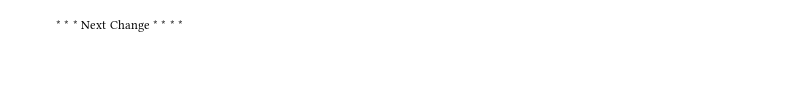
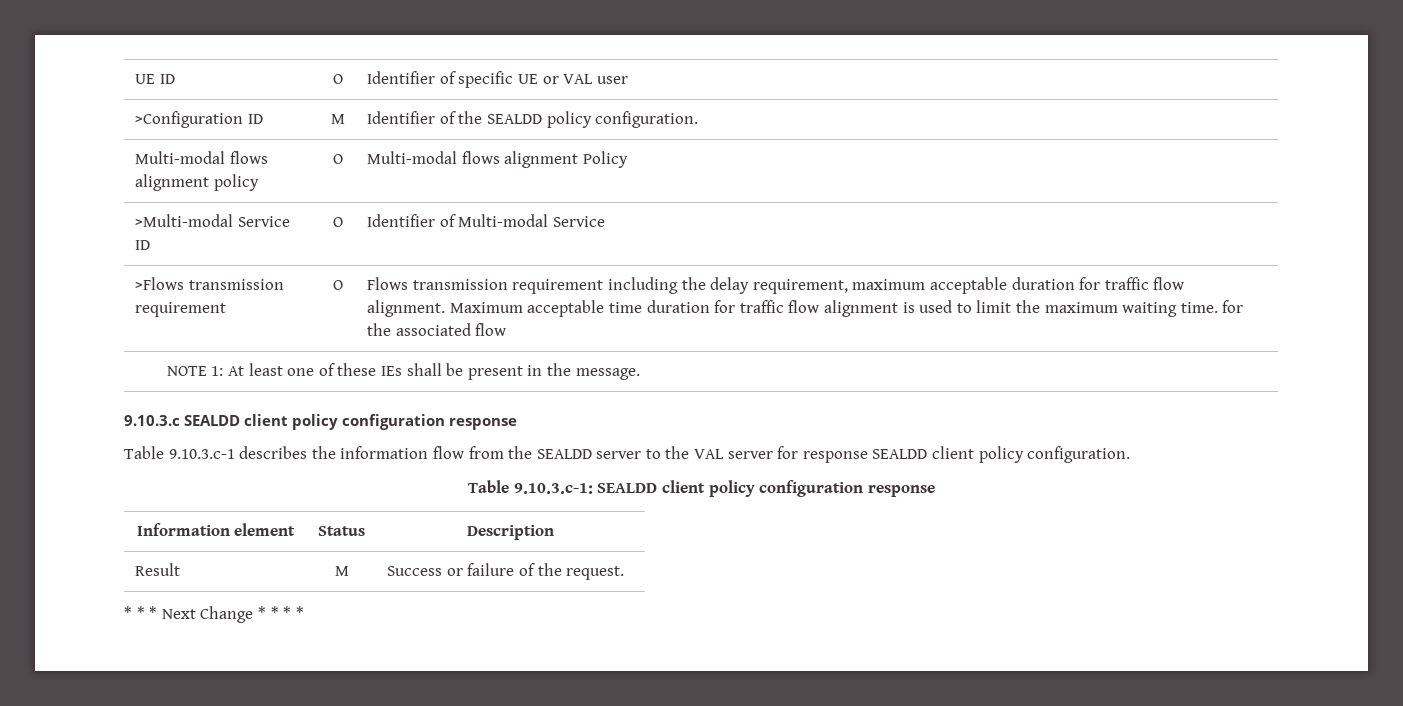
(56, 24) none -> [135,74,175,84] [332,74,343,84] [367,71,628,88] [135,111,263,128] [330,114,345,124] [367,111,699,128] [135,151,268,164] [135,174,259,191] [332,154,343,164] [367,151,629,168] [135,214,290,227] [135,240,151,250] [332,217,343,227] [367,214,606,227] [135,277,284,290] [135,302,227,317] [332,280,343,290] [367,277,1185,294] [367,300,1244,317] [367,323,507,336] [166,363,640,380] [124,414,518,430] [124,446,1131,463] [468,480,935,497] [136,523,296,536] [318,526,365,536] [467,525,554,540] [135,563,181,576] [334,566,349,576] [387,563,625,580] UE ID | O | Identifier of specific UE or VAL user // >Configuration ID | M | Identifier of the SEALDD policy configuration. // Multi-modal flows alignment policy | O | Multi-modal flows alignment Policy // >Multi-modal Service ID | O | Identifier of Multi-modal Service // >Flows transmission requirement | O | Flows transmission requirement including the delay requirement, maximum acceptable duration for traffic flow alignment. Maximum acceptable time duration for traffic flow alignment is used to limit the maximum waiting time. for the associated flow // NOTE 1: At least one of these IEs shall be present in the message. // 9.10.3.c SEALDD client policy configuration response // Table 9.10.3.c-1 describes the information flow from the SEALDD server to the VAL server for response SEALDD client policy configuration. // Table 9.10.3.c-1: SEALDD client policy configuration response // Information element | Status | Description // Result | M | Success or failure of the request. //

